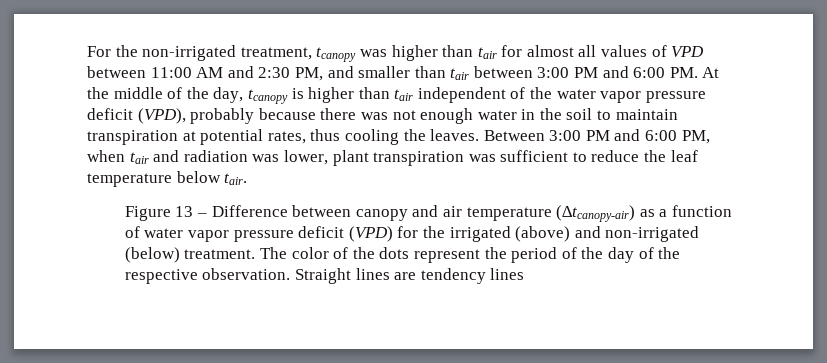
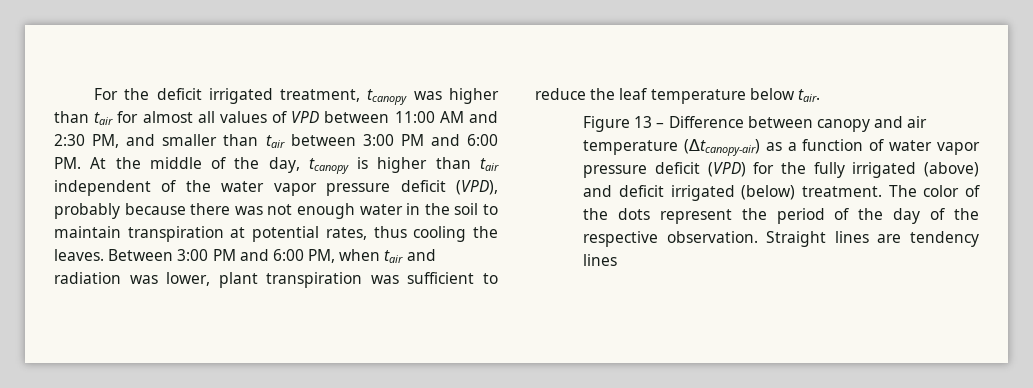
[142,45,237,61] non-irrigated -> [156,88,273,104] deficit irrigated
(446, 232) none -> [813,162,845,178] fully
[605,226,700,242] non-irrigated -> [618,185,735,201] deficit irrigated

